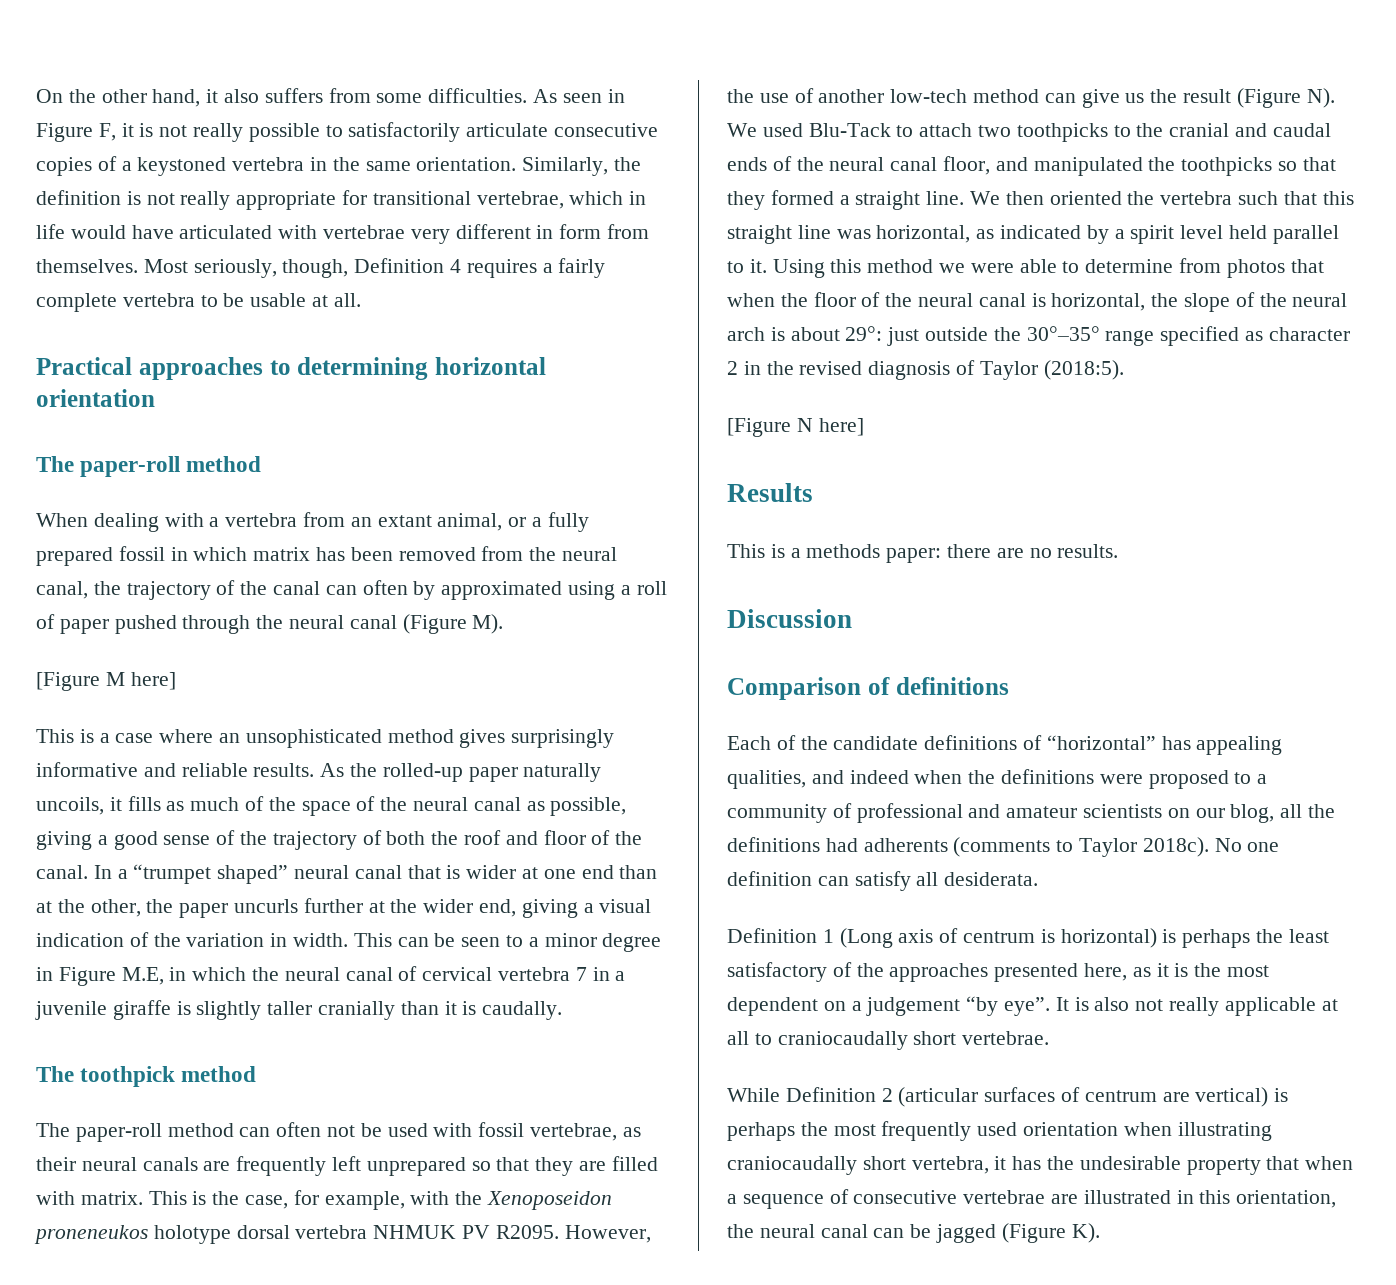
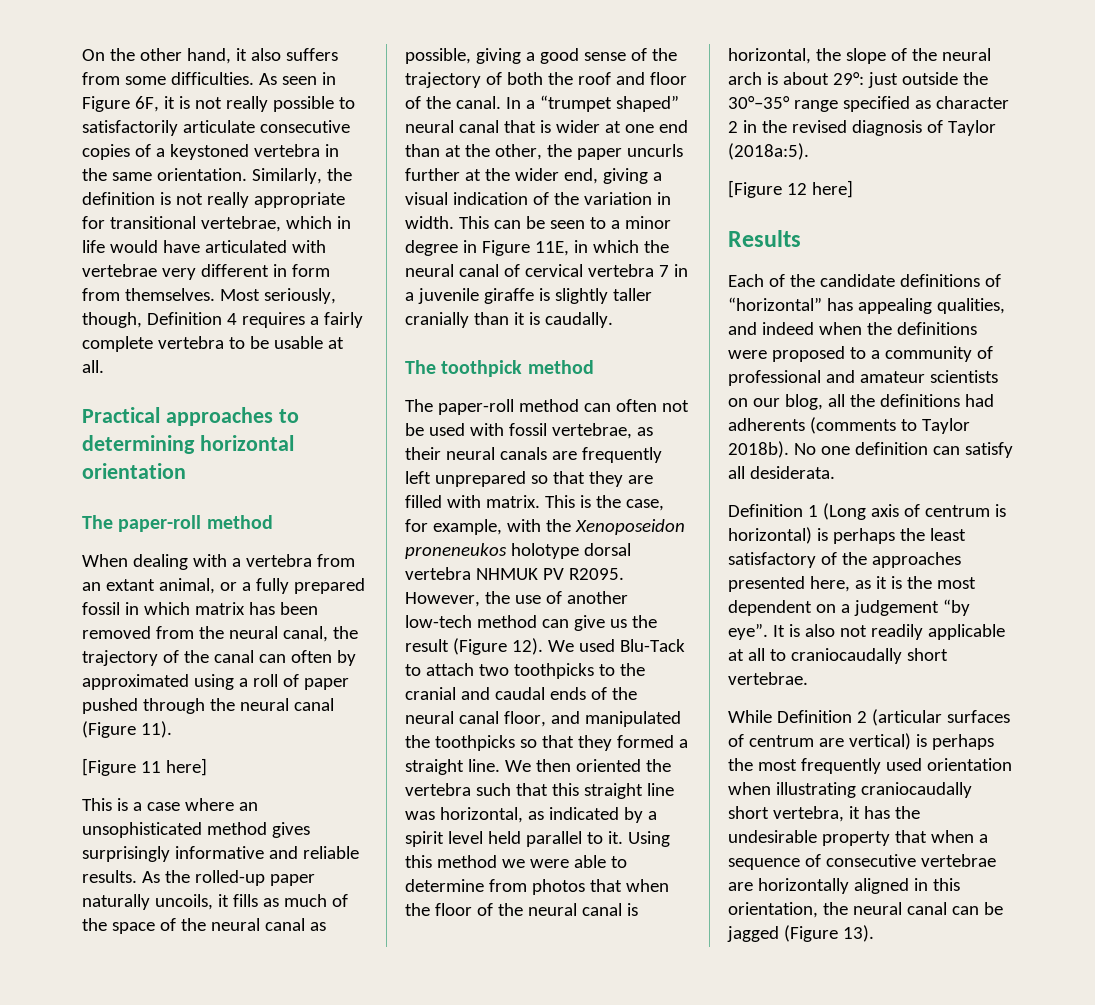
[98,123,116,141] F, -> [134,96,159,112] 6F,
[472,614,504,634] [36,672,125,691] M). // [Figure M -> [140,721,172,738] [82,758,161,776] 11). // [Figure 11
[121,967,164,985] M.E, -> [534,241,569,256] 11E,
[1306,88,1335,108] N). -> [511,638,543,655] 12).
[1043,360,1124,380] [727,418,813,437] (2018:5). // [Figure N -> [728,143,809,160] [728,180,807,198] (2018a:5). // [Figure 12
[727,544,1119,563] [727,609,852,628] [727,677,1009,700] // This is a methods paper: there are no results. // Discussion // Comparison of definitions -> (801, 238) none
[1142,837,1209,857] 2018c). -> [728,441,789,458] 2018b).
[1169,997,1220,1016] really -> [870,624,923,640] readily
[1083,1190,1171,1204] illustrated -> [757,878,909,894] horizontally aligned
[1071,1223,1100,1243] K). -> [842,925,874,942] 13).

